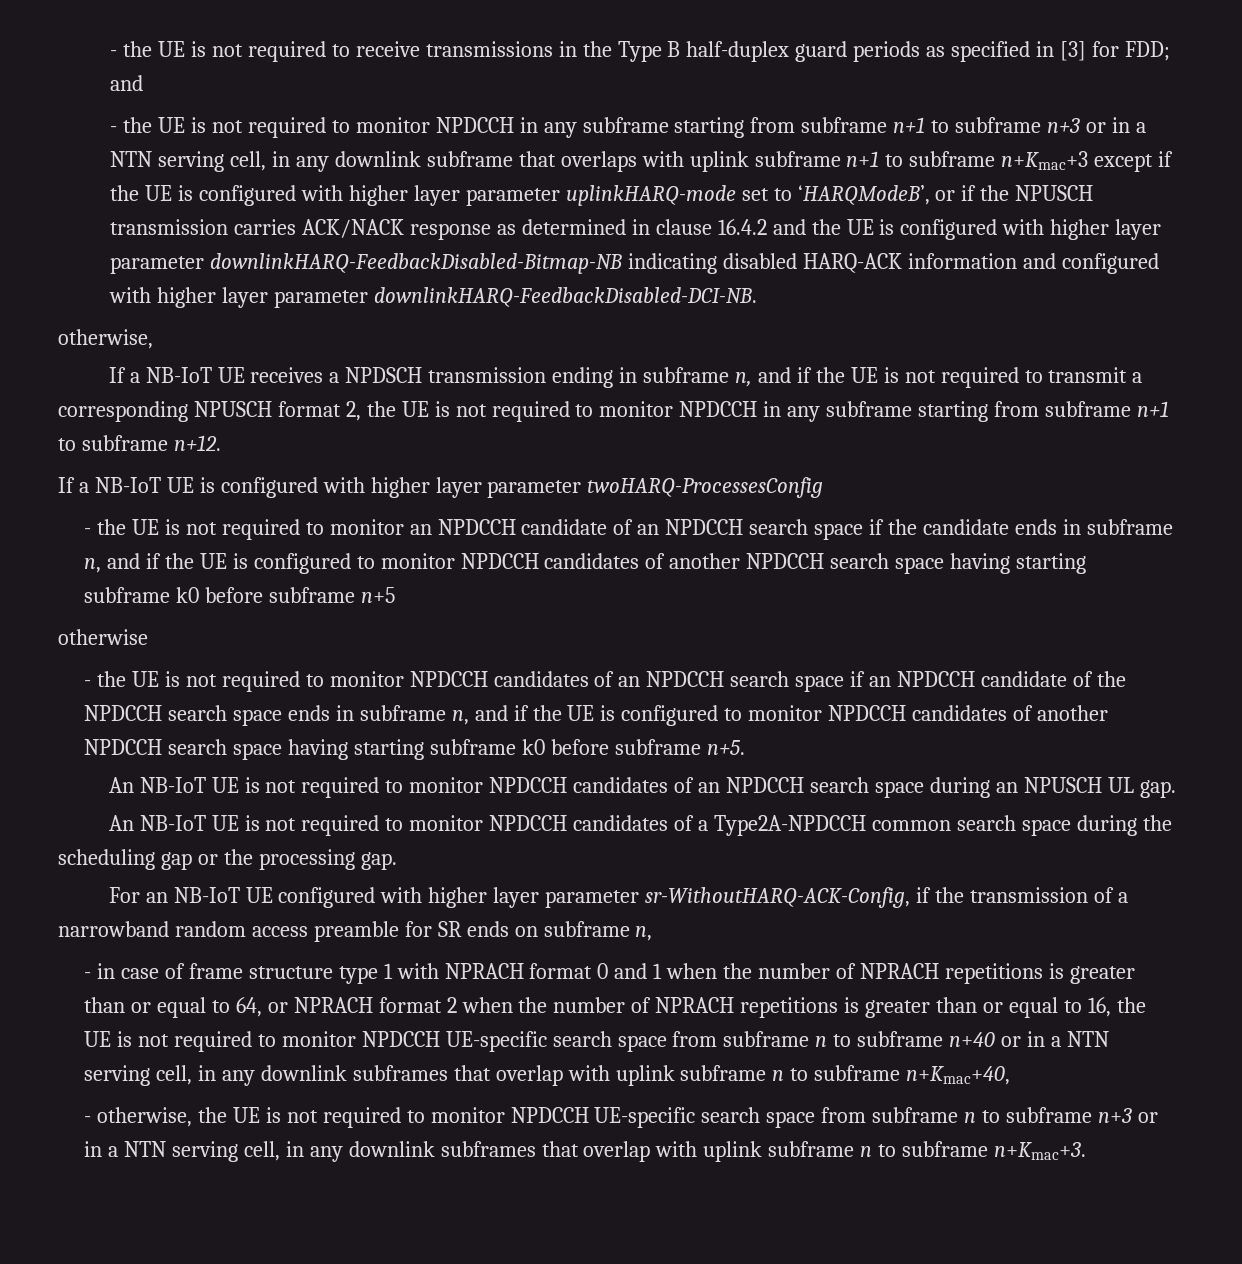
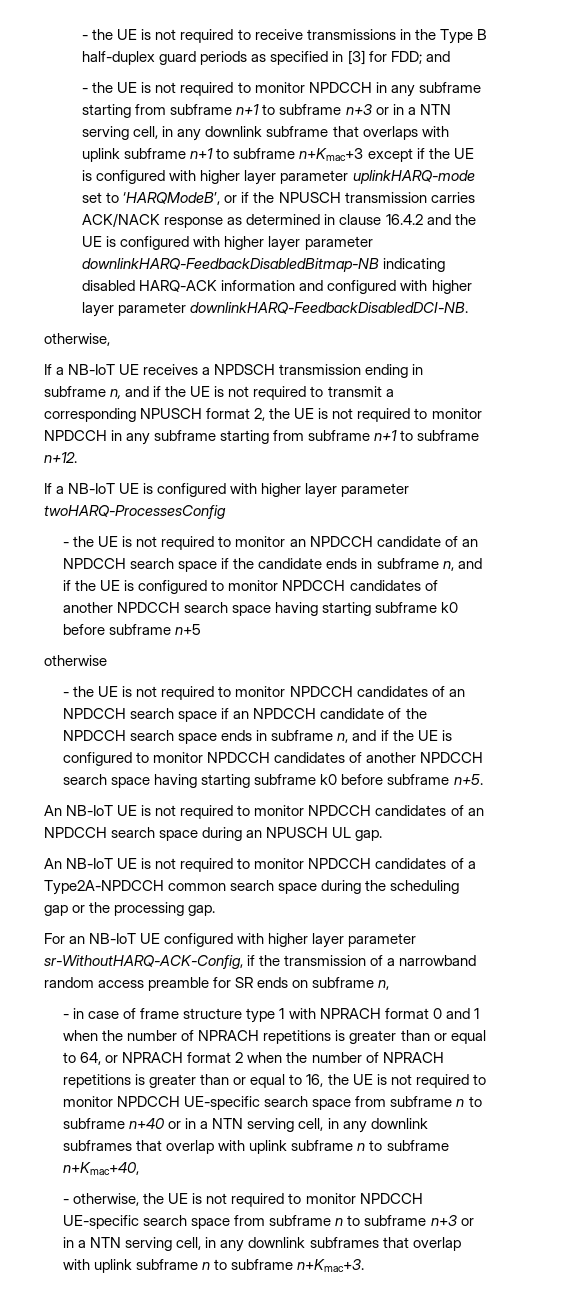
[210,253,623,274] downlinkHARQ-FeedbackDisabled-Bitmap-NB -> [82,258,380,272] downlinkHARQ-FeedbackDisabledBitmap-NB
[373,287,757,307] downlinkHARQ-FeedbackDisabled-DCI-NB. -> [190,302,469,314] downlinkHARQ-FeedbackDisabledDCI-NB.

